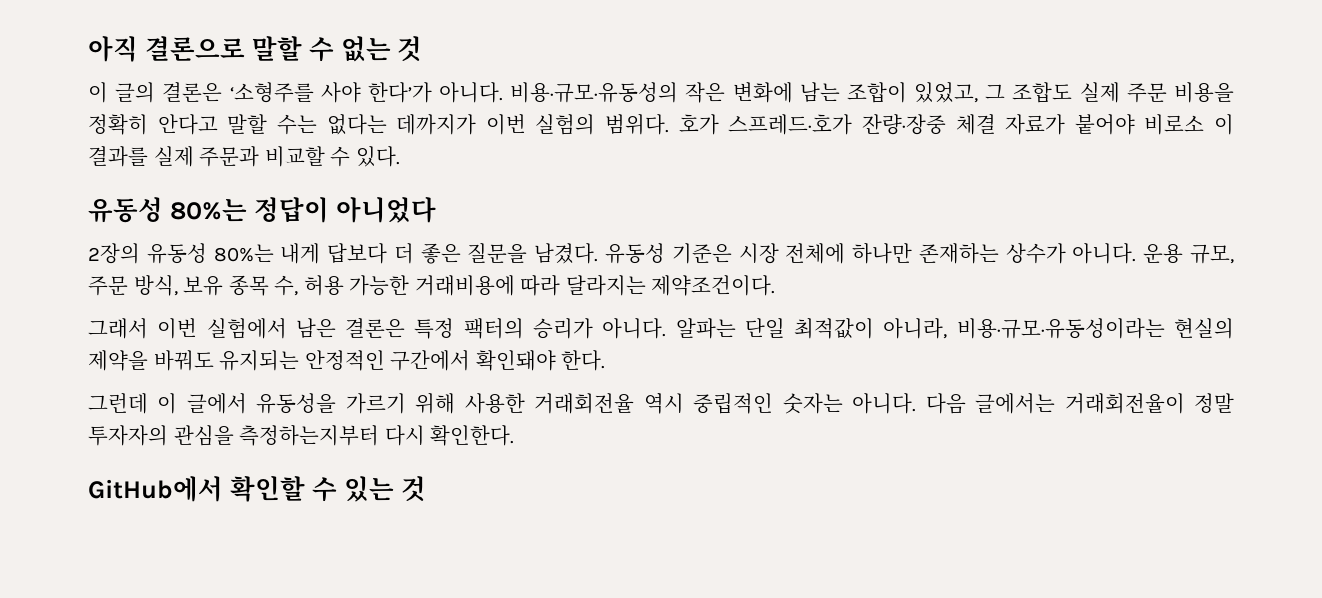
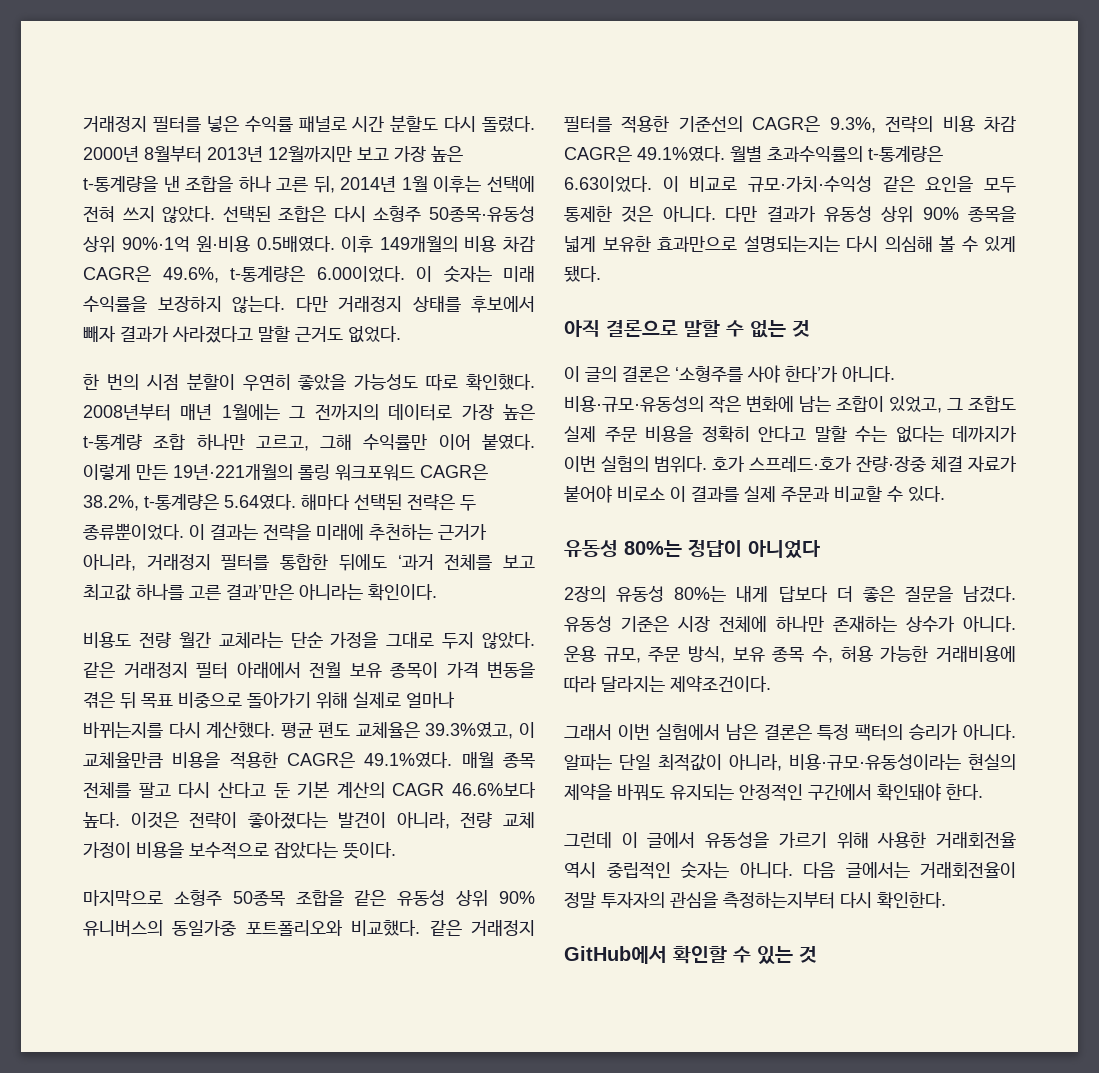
(88, 49) none -> [83,115,535,133] [83,146,463,163] [83,175,535,193] [83,205,535,223] [83,236,535,253] [83,265,535,283] [83,295,535,313] [83,326,401,343] [83,373,535,391] [83,404,535,421] [83,433,535,451] [83,463,488,481] [83,493,476,511] [83,523,487,541] [83,554,535,571] [83,583,437,601] [83,631,535,649] [83,661,535,679] [83,691,455,709] [83,721,535,739] [83,752,535,769] [83,781,536,798] [83,811,535,829] [83,842,396,859] [83,890,535,907] [83,920,535,937] [564,116,1016,133] [564,145,943,162] [564,176,1016,193] [564,206,1016,223] [564,235,1016,252] [564,266,601,282] 거래정지 필터를 넣은 수익률 패널로 시간 분할도 다시 돌렸다. 2000년 8월부터 2013년 12월까지만 보고 가장 높은 t-통계량을 낸 조합을 하나 고른 뒤, 2014년 1월 이후는 선택에 전혀 쓰지 않았다. 선택된 조합은 다시 소형주 50종목·유동성 상위 90%·1억 원·비용 0.5배였다. 이후 149개월의 비용 차감 CAGR은 49.6%, t-통계량은 6.00이었다. 이 숫자는 미래 수익률을 보장하지 않는다. 다만 거래정지 상태를 후보에서 빼자 결과가 사라졌다고 말할 근거도 없었다. // 한 번의 시점 분할이 우연히 좋았을 가능성도 따로 확인했다. 2008년부터 매년 1월에는 그 전까지의 데이터로 가장 높은 t-통계량 조합 하나만 고르고, 그해 수익률만 이어 붙였다. 이렇게 만든 19년·221개월의 롤링 워크포워드 CAGR은 38.2%, t-통계량은 5.64였다. 해마다 선택된 전략은 두 종류뿐이었다. 이 결과는 전략을 미래에 추천하는 근거가 아니라, 거래정지 필터를 통합한 뒤에도 ‘과거 전체를 보고 최고값 하나를 고른 결과’만은 아니라는 확인이다. // 비용도 전량 월간 교체라는 단순 가정을 그대로 두지 않았다. 같은 거래정지 필터 아래에서 전월 보유 종목이 가격 변동을 겪은 뒤 목표 비중으로 돌아가기 위해 실제로 얼마나 바뀌는지를 다시 계산했다. 평균 편도 교체율은 39.3%였고, 이 교체율만큼 비용을 적용한 CAGR은 49.1%였다. 매월 종목 전체를 팔고 다시 산다고 둔 기본 계산의 CAGR 46.6%보다 높다. 이것은 전략이 좋아졌다는 발견이 아니라, 전량 교체 가정이 비용을 보수적으로 잡았다는 뜻이다. // 마지막으로 소형주 50종목 조합을 같은 유동성 상위 90% 유니버스의 동일가중 포트폴리오와 비교했다. 같은 거래정지 필터를 적용한 기준선의 CAGR은 9.3%, 전략의 비용 차감 CAGR은 49.1%였다. 월별 초과수익률의 t-통계량은 6.63이었다. 이 비교로 규모·가치·수익성 같은 요인을 모두 통제한 것은 아니다. 다만 결과가 유동성 상위 90% 종목을 넓게 보유한 효과만으로 설명되는지는 다시 의심해 볼 수 있게 됐다. //

